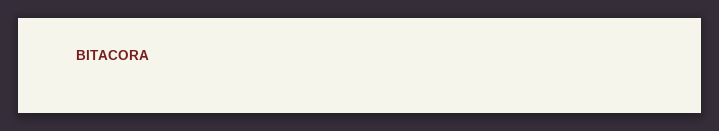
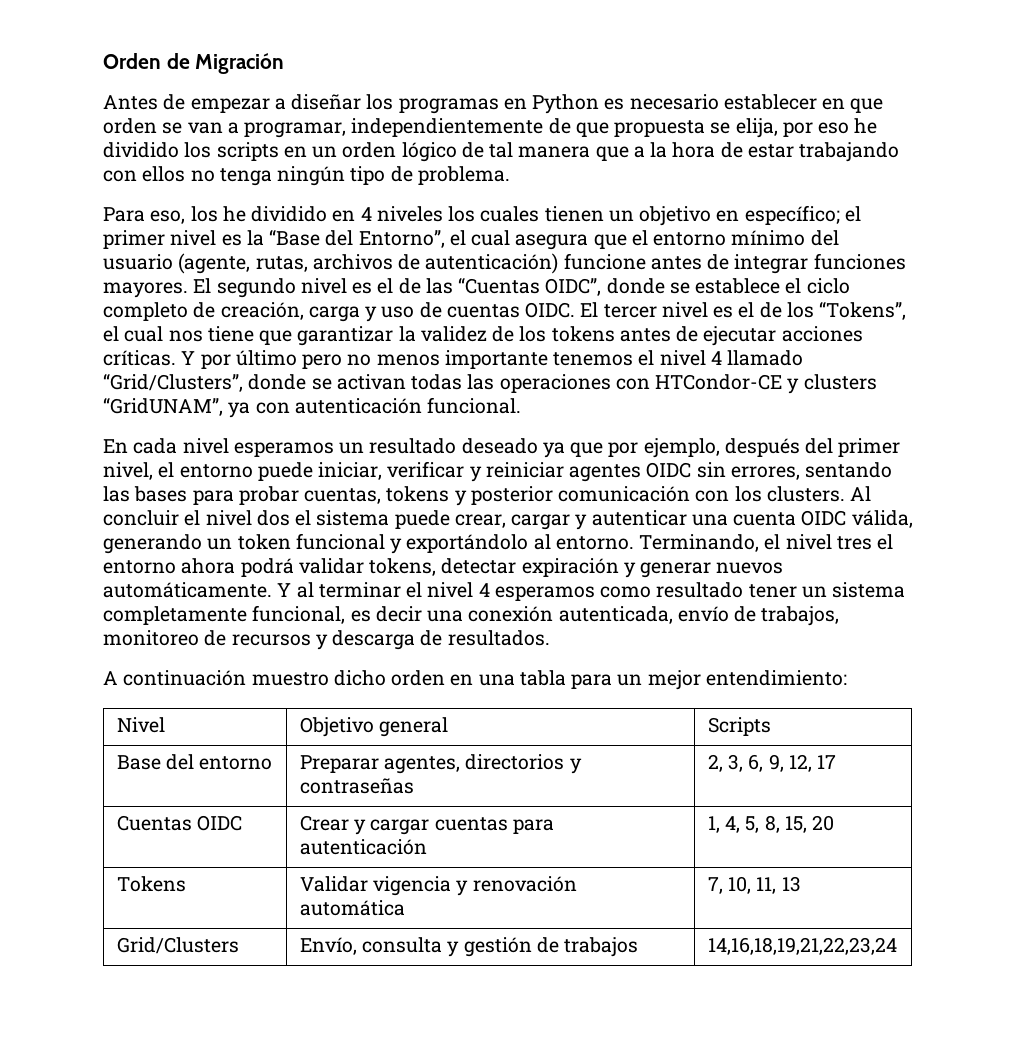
[76,50,149,60] BITACORA -> [103,53,285,74] [103,94,884,114] [103,118,878,138] [103,142,900,162] [103,166,510,186] [103,205,861,226] [103,229,839,250] [103,253,906,274] [103,277,850,298] [103,301,907,322] [103,326,863,346] [103,350,804,369] [103,373,877,394] [103,397,522,418] [103,438,901,458] [103,461,893,482] [103,486,872,506] [103,510,913,530] [103,533,894,554] [103,558,784,578] [103,582,906,601] [103,605,840,626] [103,630,550,650] [103,670,847,690] [116,717,165,733] [299,717,449,737] [707,717,771,736] [116,754,273,770] [299,754,582,774] [299,778,414,794] [707,754,837,772] [116,815,243,831] [299,815,554,835] [299,839,427,855] [707,815,835,833] [116,876,186,892] [299,876,577,896] [299,900,405,916] [707,876,801,894] [116,937,239,954] [299,937,639,957] [707,937,897,955] Orden de Migración // Antes de empezar a diseñar los programas en Python es necesario establecer en que orden se van a programar, independientemente de que propuesta se elija, por eso he dividido los scripts en un orden lógico de tal manera que a la hora de estar trabajando con ellos no tenga ningún tipo de problema. // Para eso, los he dividido en 4 niveles los cuales tienen un objetivo en específico; el primer nivel es la “Base del Entorno”, el cual asegura que el entorno mínimo del usuario (agente, rutas, archivos de autenticación) funcione antes de integrar funciones mayores. El segundo nivel es el de las “Cuentas OIDC”, donde se establece el ciclo completo de creación, carga y uso de cuentas OIDC. El tercer nivel es el de los “Tokens”, el cual nos tiene que garantizar la validez de los tokens antes de ejecutar acciones críticas. Y por último pero no menos importante tenemos el nivel 4 llamado “Grid/Clusters”, donde se activan todas las operaciones con HTCondor-CE y clusters “GridUNAM”, ya con autenticación funcional. // En cada nivel esperamos un resultado deseado ya que por ejemplo, después del primer nivel, el entorno puede iniciar, verificar y reiniciar agentes OIDC sin errores, sentando las bases para probar cuentas, tokens y posterior comunicación con los clusters. Al concluir el nivel dos el sistema puede crear, cargar y autenticar una cuenta OIDC válida, generando un token funcional y exportándolo al entorno. Terminando, el nivel tres el entorno ahora podrá validar tokens, detectar expiración y generar nuevos automáticamente. Y al terminar el nivel 4 esperamos como resultado tener un sistema completamente funcional, es decir una conexión autenticada, envío de trabajos, monitoreo de recursos y descarga de resultados. // A continuación muestro dicho orden en una tabla para un mejor entendimiento: // Nivel | Objetivo general | Scripts // Base del entorno | Preparar agentes, directorios y contraseñas | 2, 3, 6, 9, 12, 17 // Cuentas OIDC | Crear y cargar cuentas para autenticación | 1, 4, 5, 8, 15, 20 // Tokens | Validar vigencia y renovación automática | 7, 10, 11, 13 // Grid/Clusters | Envío, consulta y gestión de trabajos | 14,16,18,19,21,22,23,24

